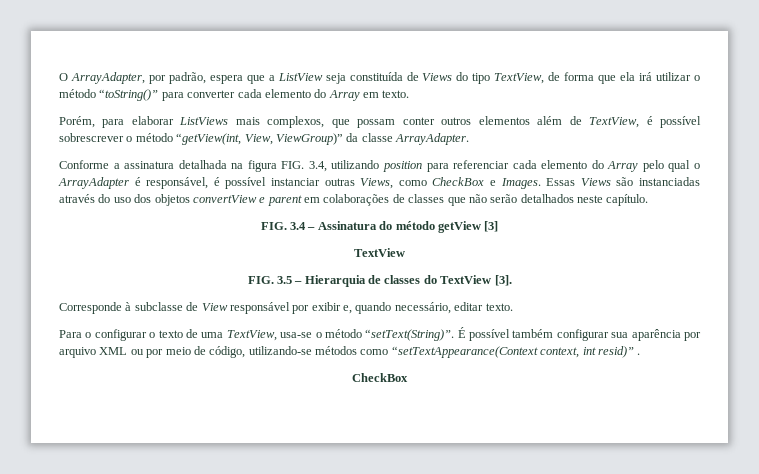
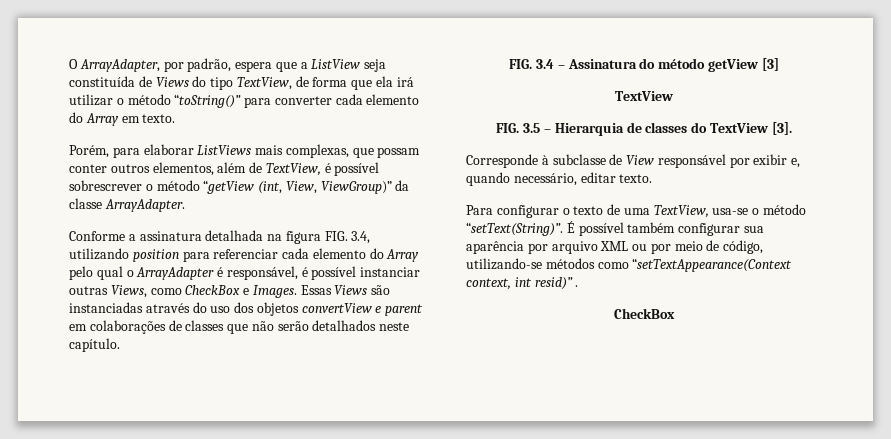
[267,116,325,128] complexos, -> [285,144,349,158] complexas,
[478,116,530,125] elementos -> [152,162,214,176] elementos,
[176,133,242,145] “getView(int, -> [203,180,283,194] “getView (int,
[85,332,92,338] o -> (493, 210) none

